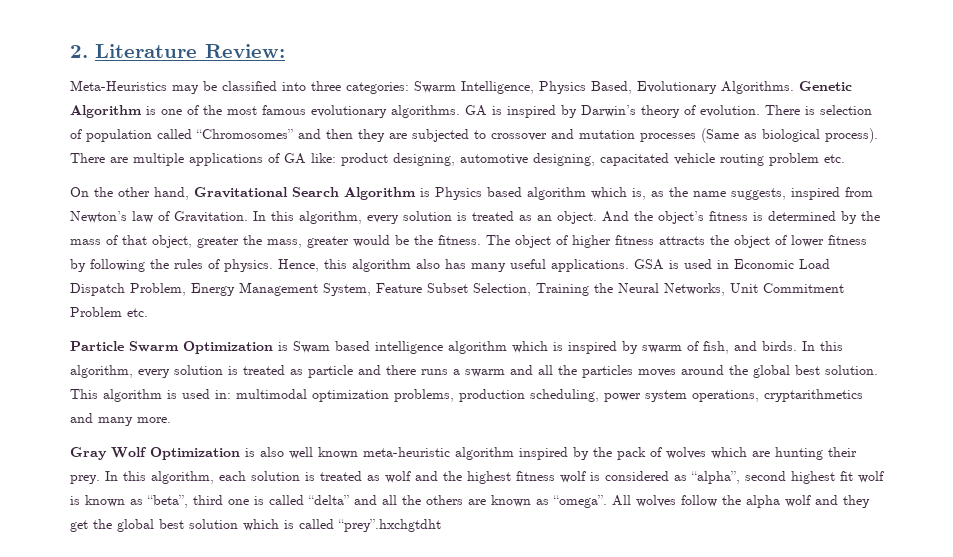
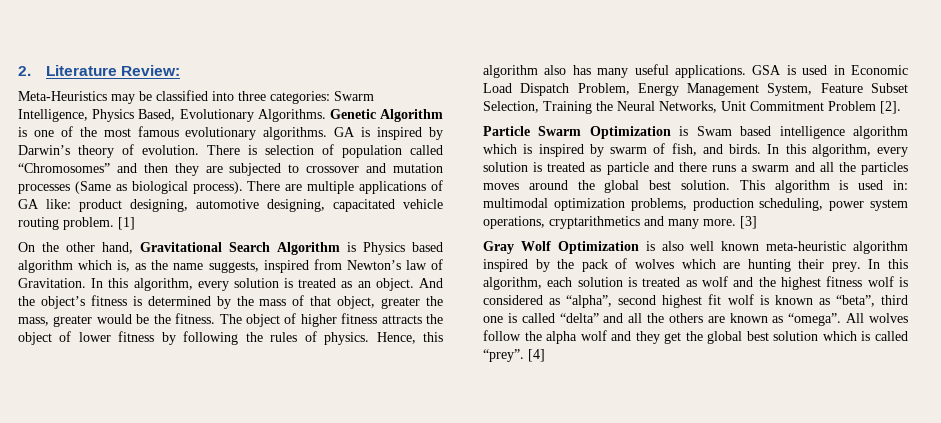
[769,153,845,166] problem etc. -> [63,217,135,230] problem. [1]
[127,308,148,317] etc. -> [880,101,901,114] [2].
(171, 420) none -> [740,216,757,229] [3]
[338,519,441,532] “prey”.hxchgtdht -> [483,349,545,362] “prey”. [4]

